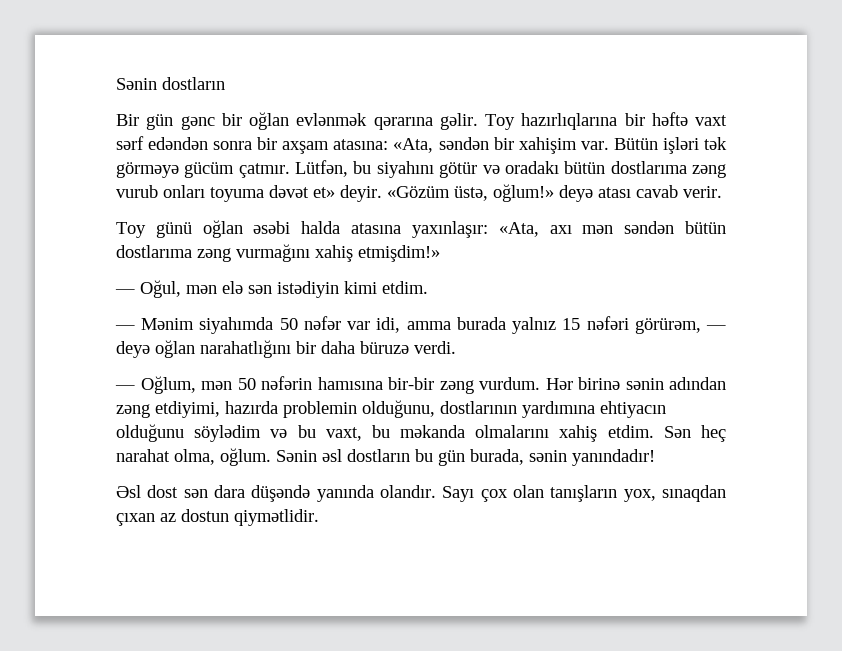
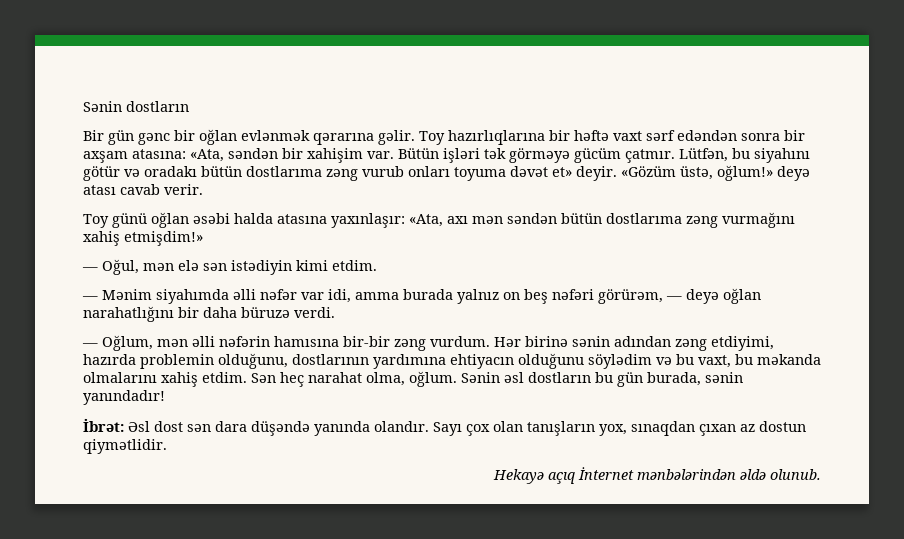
[279,318,298,330] 50 -> [233,289,256,300] əlli
[562,318,581,330] 15 -> [503,289,548,304] on beş
[237,378,256,390] 50 -> [192,336,215,347] əlli
(655, 457) none -> [83,418,124,432] İbrət:
(319, 517) none -> [493,467,821,484] // Hekayə açıq İnternet mənbələrindən əldə olunub.

